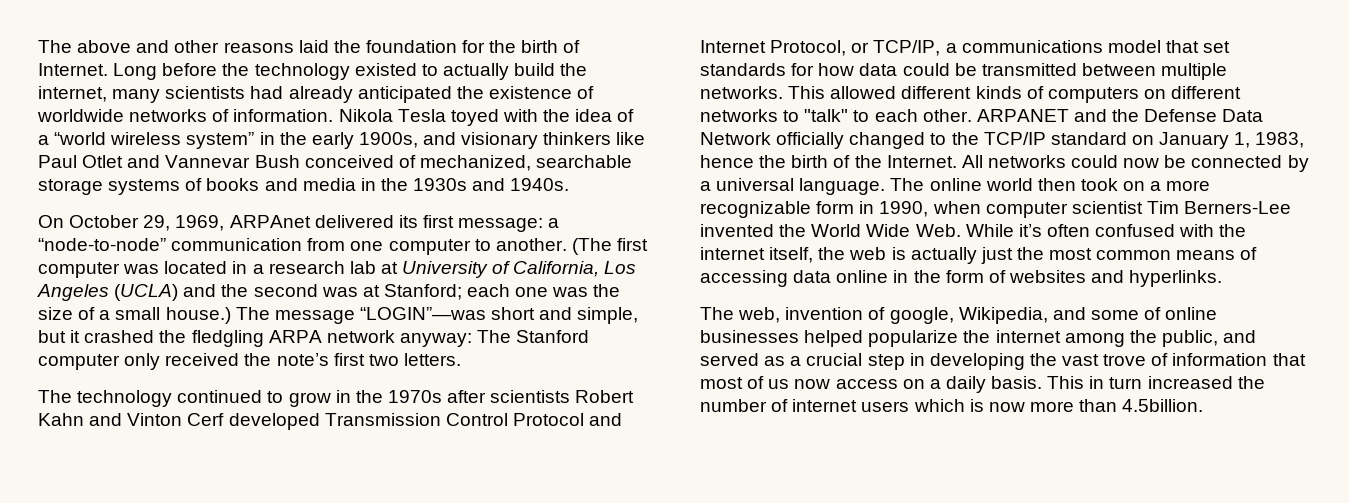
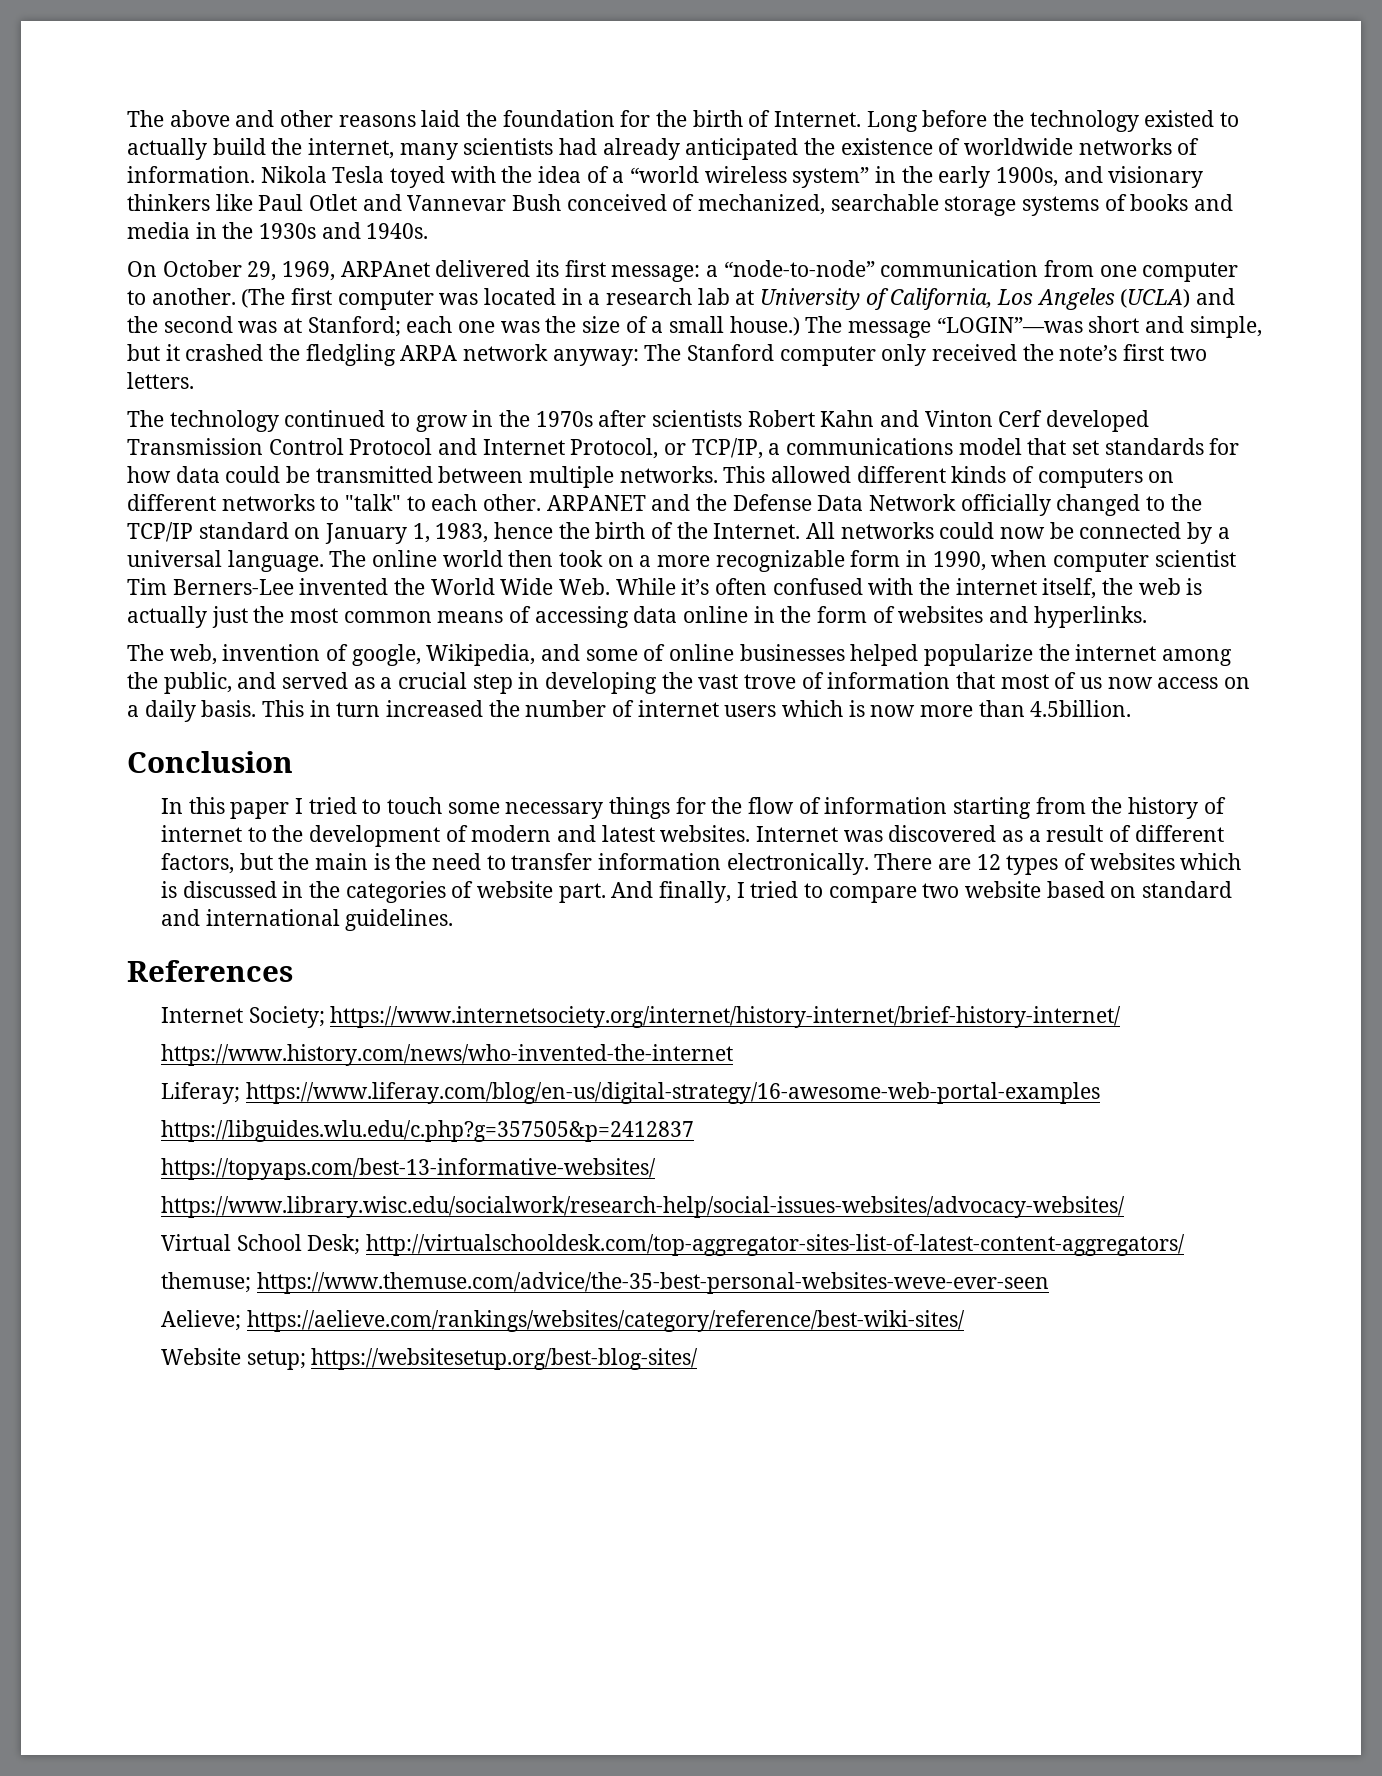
(1204, 405) none -> [127,751,293,773] [161,797,1226,819] [161,825,1224,847] [161,853,1242,875] [161,881,1233,903] [161,909,454,931] [127,960,293,982] [161,1006,1122,1028] [161,1044,734,1066] [161,1082,1100,1104] [161,1120,695,1142] [161,1158,657,1180] [161,1196,1126,1218] [161,1234,1186,1256] [161,1272,1049,1294] [161,1310,965,1332] [161,1348,699,1370] // Conclusion // In this paper I tried to touch some necessary things for the flow of information starting from the history of internet to the development of modern and latest websites. Internet was discovered as a result of different factors, but the main is the need to transfer information electronically. There are 12 types of websites which is discussed in the categories of website part. And finally, I tried to compare two website based on standard and international guidelines. // References // Internet Society; https://www.internetsociety.org/internet/history-internet/brief-history-internet/ // https://www.history.com/news/who-invented-the-internet // Liferay; https://www.liferay.com/blog/en-us/digital-strategy/16-awesome-web-portal-examples // https://libguides.wlu.edu/c.php?g=357505&p=2412837 // https://topyaps.com/best-13-informative-websites/ // https://www.library.wisc.edu/socialwork/research-help/social-issues-websites/advocacy-websites/ // Virtual School Desk; http://virtualschooldesk.com/top-aggregator-sites-list-of-latest-content-aggregators/ // themuse; https://www.themuse.com/advice/the-35-best-personal-websites-weve-ever-seen // Aelieve; https://aelieve.com/rankings/websites/category/reference/best-wiki-sites/ // Website setup; https://websitesetup.org/best-blog-sites/

